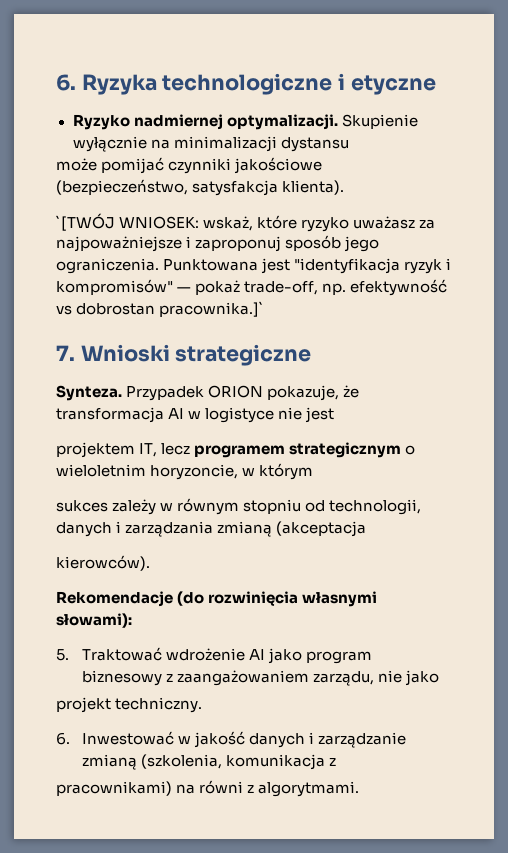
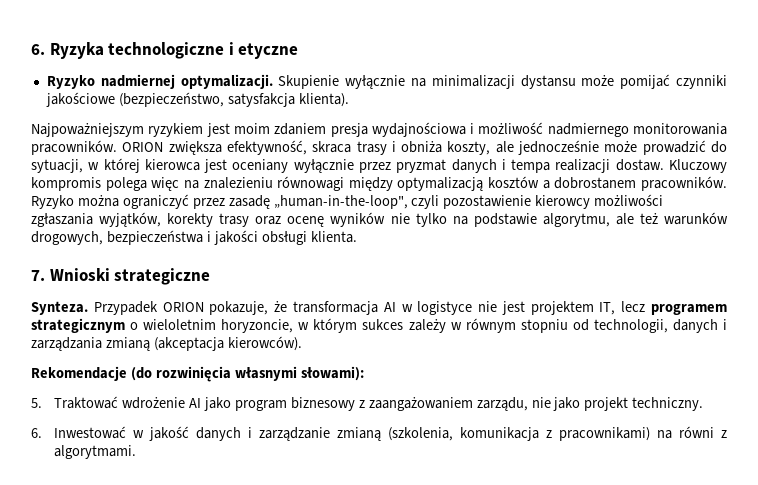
(349, 144) // -> (576, 82) none
[56,213,436,232] [56,235,380,252] [56,258,452,274] [56,279,448,296] [56,301,265,317] `[TWÓJ WNIOSEK: wskaż, które ryzyko uważasz za najpoważniejsze i zaproponuj sposób jego ograniczenia. Punktowana jest "identyfikacja ryzyk i kompromisów" — pokaż trade-off, np. efektywność vs dobrostan pracownika.]` -> [31,122,727,137] [31,140,727,155] [31,158,728,173] [31,176,727,191] [31,194,664,209] [31,212,728,227] [31,230,357,245] Najpoważniejszym ryzykiem jest moim zdaniem presja wydajnościowa i możliwość nadmiernego monitorowania pracowników. ORION zwiększa efektywność, skraca trasy i obniża koszty, ale jednocześnie może prowadzić do sytuacji, w której kierowca jest oceniany wyłącznie przez pryzmat danych i tempa realizacji dostaw. Kluczowy kompromis polega więc na znalezieniu równowagi między optymalizacją kosztów a dobrostanem pracowników. Ryzyko można ograniczyć przez zasadę „human-in-the-loop", czyli pozostawienie kierowcy możliwości zgłaszania wyjątków, korekty trasy oraz ocenę wyników nie tylko na podstawie algorytmu, ale też warunków drogowych, bezpieczeństwa i jakości obsługi klienta.
(335, 415) // -> (525, 308) none
(314, 471) // -> (358, 325) none
(367, 529) // -> (224, 344) none
(439, 678) // -> (581, 404) none
(336, 762) // -> (553, 434) none

